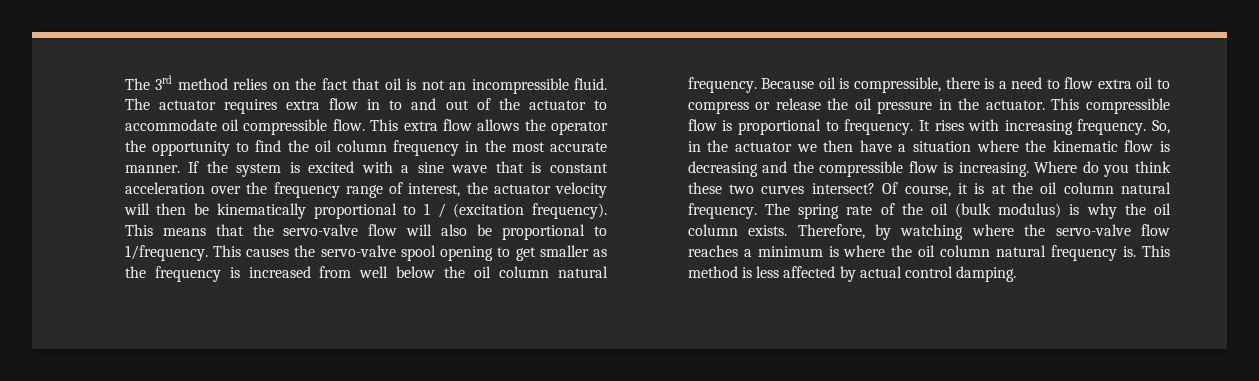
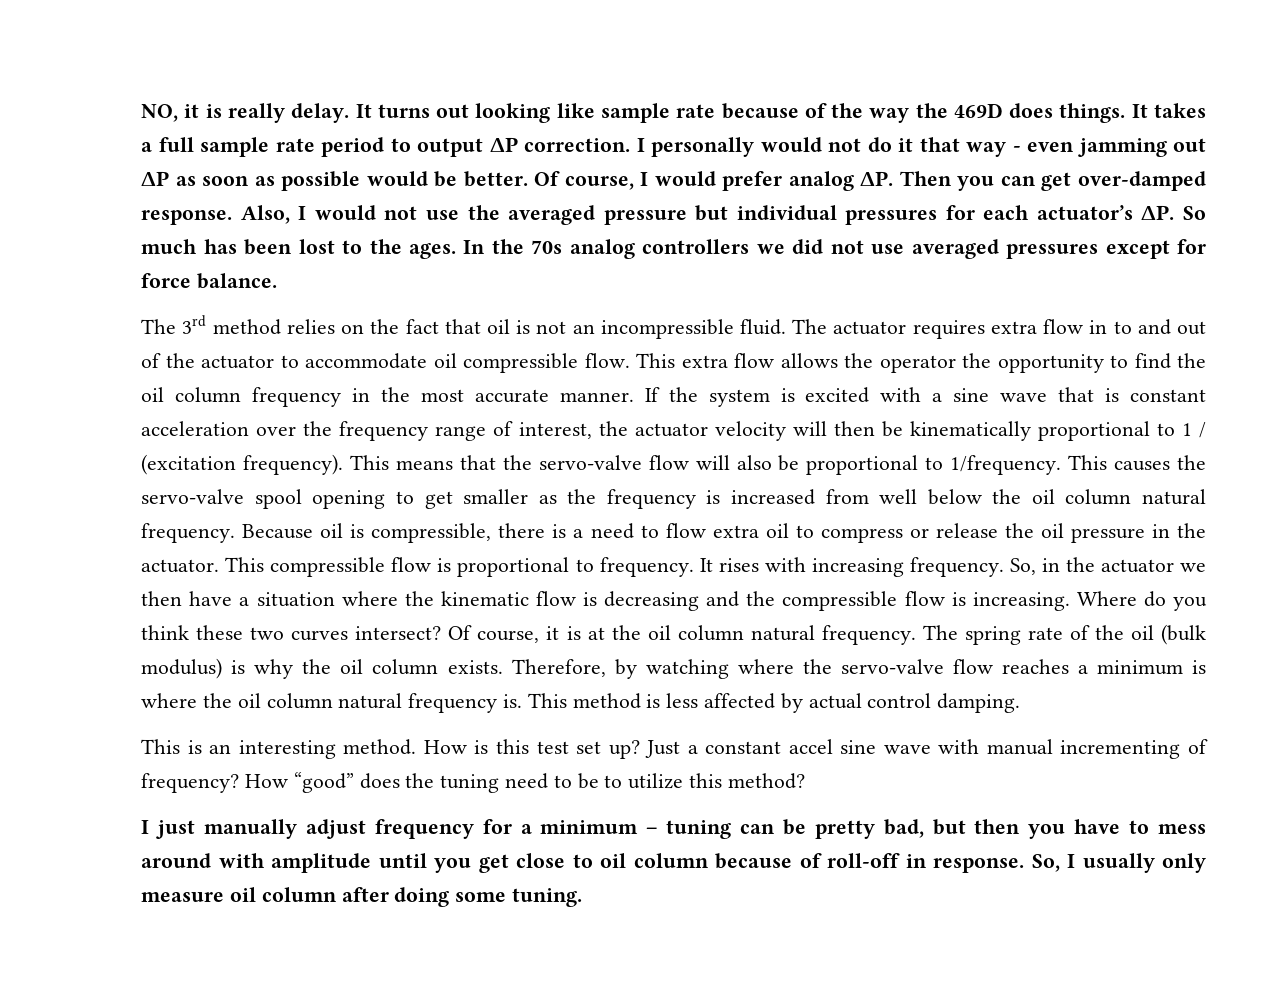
(124, 84) none -> [141,103,1206,123] [141,137,1207,157] [141,171,1206,191] [141,205,1206,225] [141,239,1206,259] [141,273,278,289] NO, it is really delay. It turns out looking like sample rate because of the way the 469D does things. It takes a full sample rate period to output ΔP correction. I personally would not do it that way - even jamming out ΔP as soon as possible would be better. Of course, I would prefer analog ΔP. Then you can get over-damped response. Also, I would not use the averaged pressure but individual pressures for each actuator’s ΔP. So much has been lost to the ages. In the 70s analog controllers we did not use averaged pressures except for force balance. //
(1017, 274) none -> [141,739,1208,759] [141,772,805,793] [141,819,1206,839] [141,853,1206,873] [141,887,583,907] // This is an interesting method. How is this test set up? Just a constant accel sine wave with manual incrementing of frequency? How “good” does the tuning need to be to utilize this method? // I just manually adjust frequency for a minimum – tuning can be pretty bad, but then you have to mess around with amplitude until you get close to oil column because of roll-off in response. So, I usually only measure oil column after doing some tuning.

